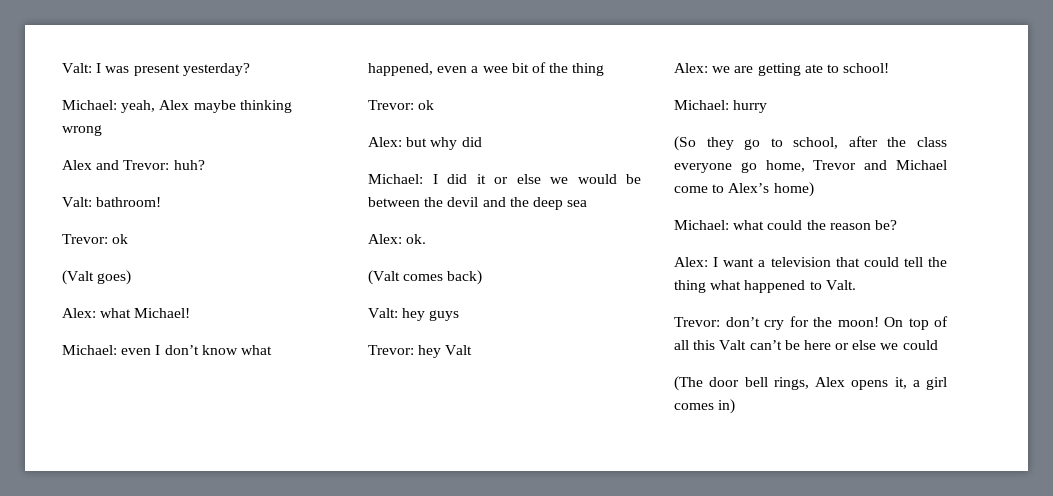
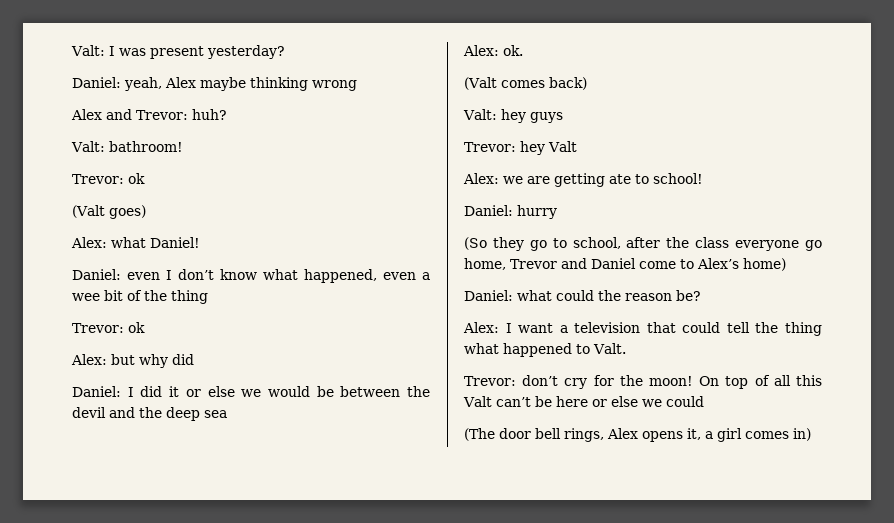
[62,100,117,110] Michael: -> [72,77,121,88] Daniel:
[134,308,191,318] [62,345,117,355] Michael! // Michael: -> [150,237,200,248] [72,269,121,280] Daniel! // Daniel:
[368,174,423,184] Michael: -> [72,386,121,397] Daniel:
[674,100,729,110] Michael: -> [464,205,513,216] Daniel:
[896,160,947,170] Michael -> [591,258,636,269] Daniel
[674,220,729,230] Michael: -> [464,290,513,301] Daniel:

